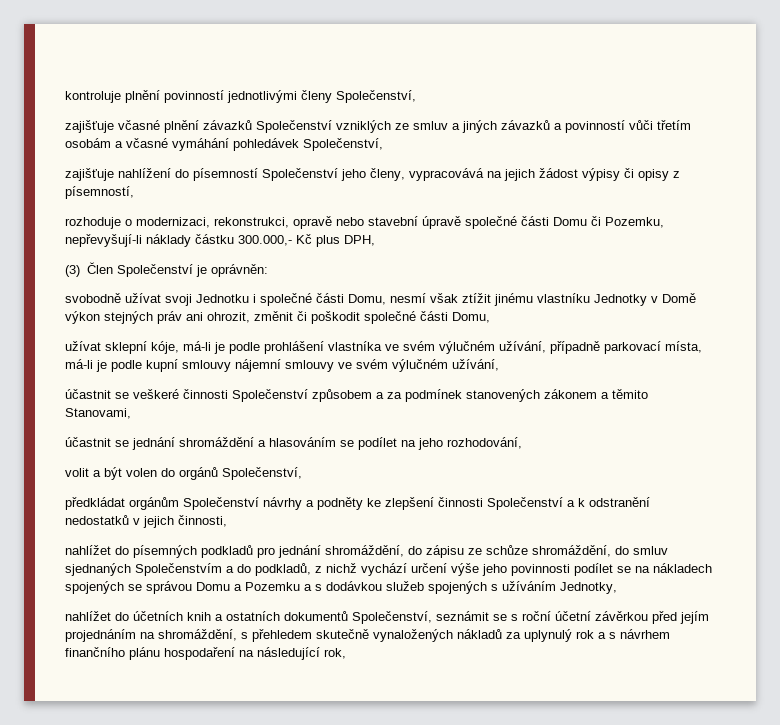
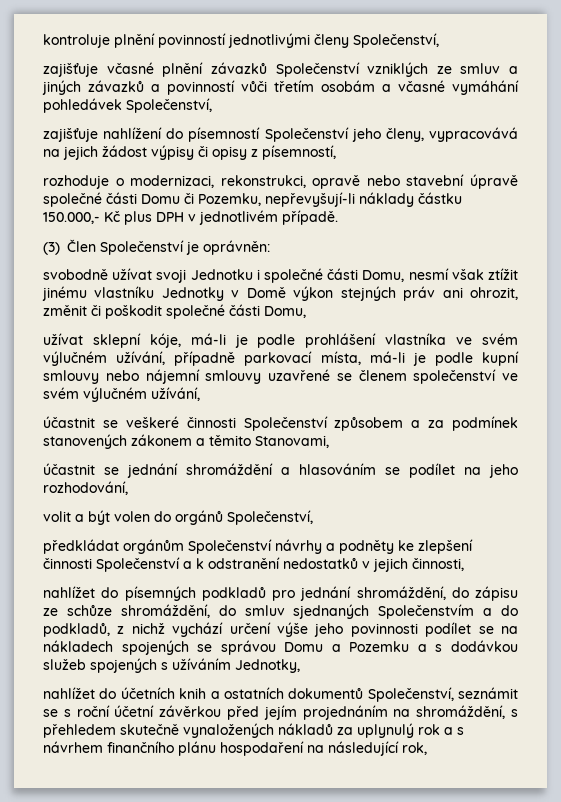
[238,235,292,246] 300.000,- -> [43,212,100,224] 150.000,-
[344,235,375,246] DPH, -> [156,210,338,225] DPH v jednotlivém případě.
(231, 366) none -> [105,370,139,381] nebo
(334, 366) none -> [268,369,497,384] uzavřené se členem společenství

